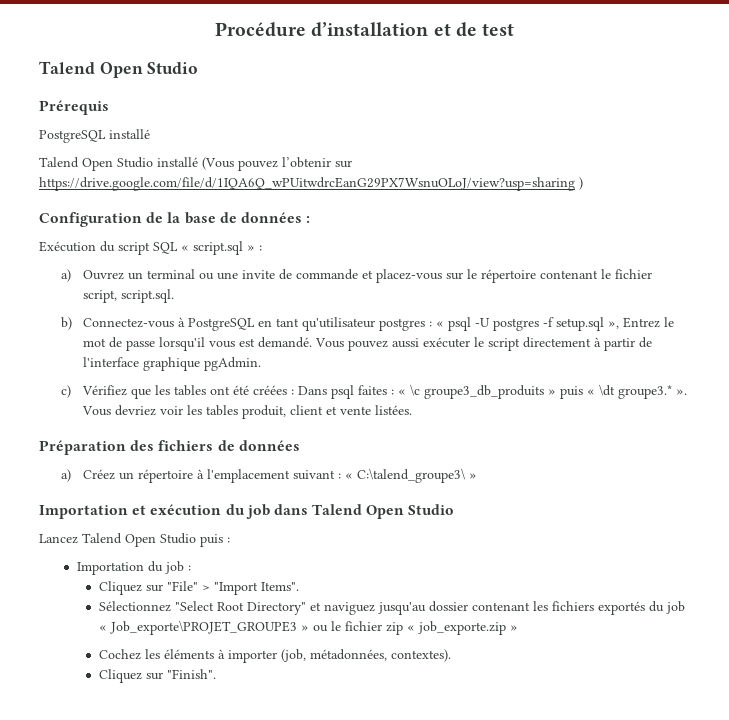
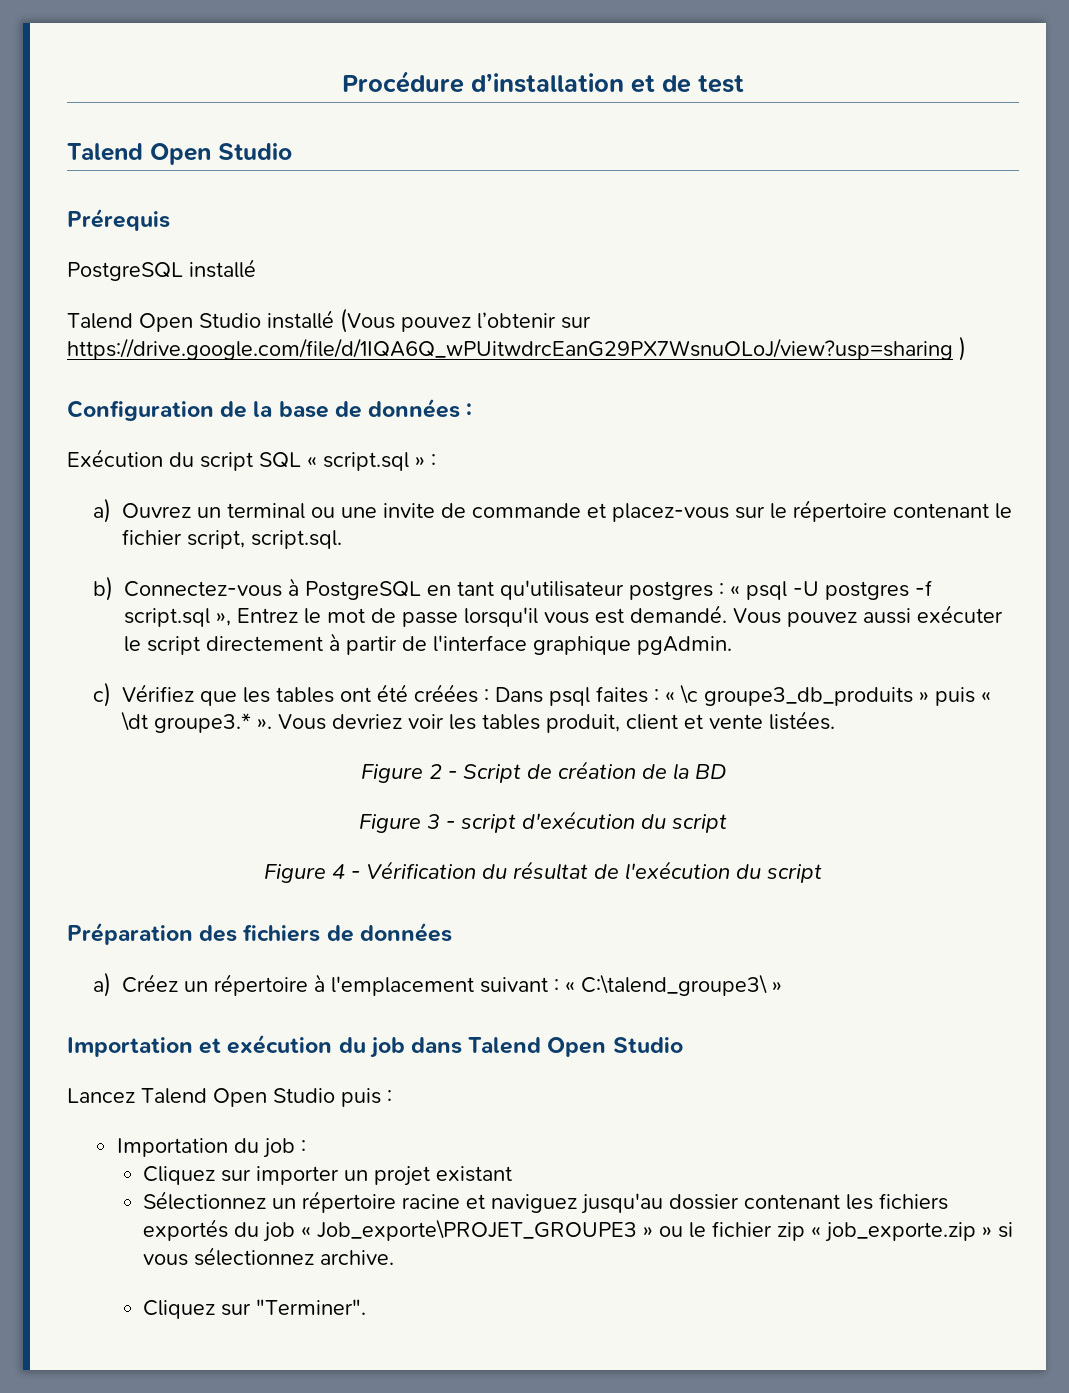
[556,317,605,331] setup.sql -> [124,608,211,627] script.sql
(413, 410) none -> [360,761,726,783] [359,811,727,833] [264,861,822,883] // Figure 2 - Script de création de la BD // Figure 3 - script d'exécution du script // Figure 4 - Vérification du résultat de l'exécution du script
[166,581,299,595] [98,601,306,615] "File" > "Import Items". // Sélectionnez "Select Root Directory" -> [256,1166,513,1186] [143,1191,461,1213] importer un projet existant // Sélectionnez un répertoire racine
[98,649,451,663] [98,669,216,683] // Cochez les éléments à importer (job, métadonnées, contextes). // Cliquez sur "Finish". -> [998,1222,1014,1238] [143,1247,395,1266] [143,1299,367,1319] si vous sélectionnez archive. // Cliquez sur "Terminer".

